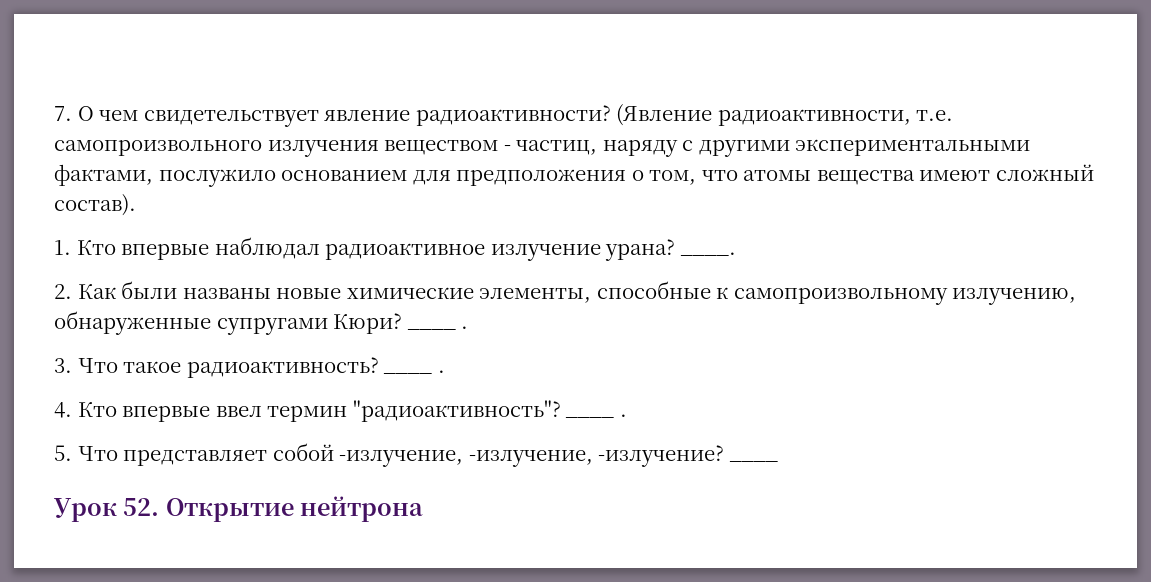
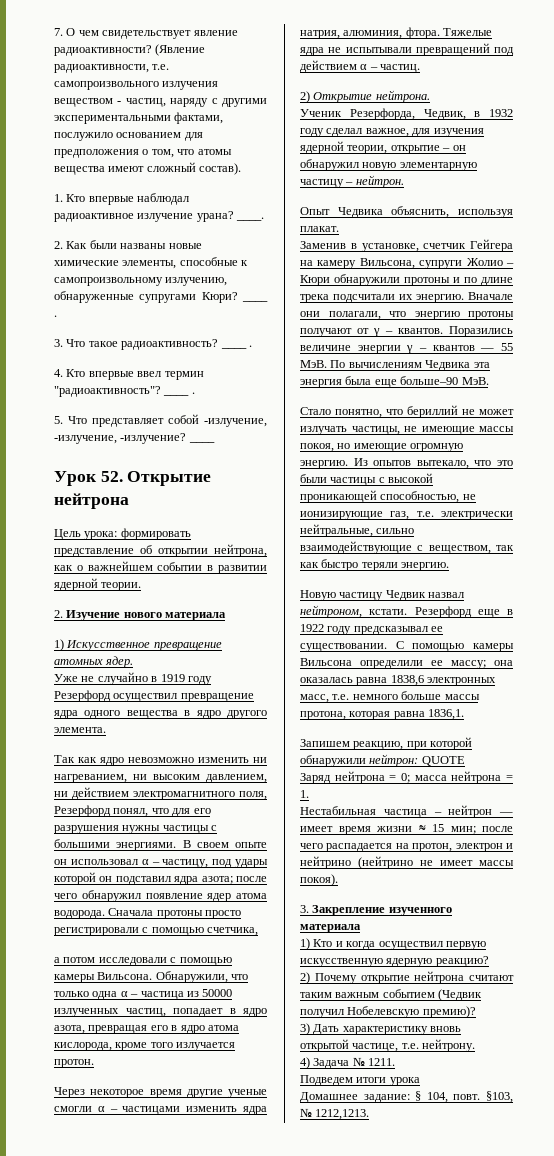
(424, 509) none -> [54,528,191,540] [54,544,267,557] [54,561,267,574] [54,578,142,591] [54,610,227,621] [54,639,222,651] [54,656,134,668] [54,672,212,685] [54,690,254,702] [54,710,267,719] [54,727,106,733] [54,755,267,766] [54,774,267,783] [54,787,267,800] [54,805,211,817] [54,825,218,834] [54,839,267,851] [54,859,268,868] [54,872,267,885] [54,890,267,902] [54,908,242,919] [54,927,259,936] [54,957,232,966] [54,971,249,983] [54,989,233,1000] [54,1008,267,1017] [54,1025,239,1034] [54,1042,236,1051] [54,1059,94,1068] [54,1087,267,1098] [54,1106,267,1115] [300,27,493,39] [300,43,514,56] [300,60,421,73] [300,90,430,103] [300,108,513,120] [300,128,484,137] [300,141,466,154] [300,159,477,171] [300,175,404,188] [300,206,513,218] [300,226,339,232] [300,239,513,252] [300,258,514,269] [300,274,513,286] [300,292,513,303] [300,311,514,320] [300,326,513,337] [300,343,513,354] [300,360,490,371] [300,376,489,388] [300,405,514,418] [300,426,514,435] [300,443,464,452] [300,458,513,469] [300,473,434,486] [300,490,476,503] [300,511,513,520] [300,524,415,537] [300,541,514,554] [300,559,450,571] [300,590,465,601] [300,605,513,618] [300,624,444,635] [300,641,514,652] [300,658,513,669] [300,675,497,686] [300,691,480,703] [300,709,465,720] [300,737,473,750] [300,754,465,767] [300,771,513,784] [300,790,309,798] [300,805,513,818] [300,824,513,835] [300,843,513,852] [300,856,514,869] [300,874,338,886] [300,905,452,916] [300,924,361,933] [300,938,486,950] [300,956,489,967] [300,971,514,984] [300,989,483,1001] [300,1006,476,1018] [300,1023,462,1035] [300,1039,476,1052] [300,1057,396,1069] [300,1075,420,1086] [300,1091,513,1103] [300,1108,370,1120] // Цель урока: формировать представление об открытии нейтрона, как о важнейшем событии в развитии ядерной теории. // 2. Изучение нового материала // 1) Искусственное превращение атомных ядер. // Уже не случайно в 1919 году Резерфорд осуществил превращение ядра одного вещества в ядро другого элемента. // Так как ядро невозможно изменить ни нагреванием, ни высоким давлением, ни действием электромагнитного поля, Резерфорд понял, что для его разрушения нужны частицы с большими энергиями. В своем опыте он использовал α – частицу, под удары которой он подставил ядра азота; после чего обнаружил появление ядер атома водорода. Сначала протоны просто регистрировали с помощью счетчика, // а потом исследовали с помощью камеры Вильсона. Обнаружили, что только одна α – частица из 50000 излученных частиц, попадает в ядро азота, превращая его в ядро атома кислорода, кроме того излучается протон. // Через некоторое время другие ученые смогли α – частицами изменить ядра натрия, алюминия, фтора. Тяжелые ядра не испытывали превращений под действием α – частиц. // 2) Открытие нейтрона. // Ученик Резерфорда, Чедвик, в 1932 году сделал важное, для изучения ядерной теории, открытие – он обнаружил новую элементарную частицу – нейтрон. // Опыт Чедвика объяснить, используя плакат. // Заменив в установке, счетчик Гейгера на камеру Вильсона, супруги Жолио – Кюри обнаружили протоны и по длине трека подсчитали их энергию. Вначале они полагали, что энергию протоны получают от γ – квантов. Поразились величине энергии γ – квантов — 55 MэВ. По вычислениям Чедвика эта энергия была еще больше–90 MэВ. // Стало понятно, что бериллий не может излучать частицы, не имеющие массы покоя, но имеющие огромную энергию. Из опытов вытекало, что это были частицы с высокой проникающей способностью, не ионизирующие газ, т.е. электрически нейтральные, сильно взаимодействующие с веществом, так как быстро теряли энергию. // Новую частицу Чедвик назвал нейтроном, кстати. Резерфорд еще в 1922 году предсказывал ее существовании. С помощью камеры Вильсона определили ее массу; она оказалась равна 1838,6 электронных масс, т.е. немного больше массы протона, которая равна 1836,1. // Запишем реакцию, при которой обнаружили нейтрон: QUOTE // Заряд нейтрона = 0; масса нейтрона = 1. // Нестабильная частица – нейтрон — имеет время жизни ≈ 15 мин; после чего распадается на протон, электрон и нейтрино (нейтрино не имеет массы покоя). // 3. Закрепление изученного материала // 1) Кто и когда осуществил первую искусственную ядерную реакцию? // 2) Почему открытие нейтрона считают таким важным событием (Чедвик получил Нобелевскую премию)? // 3) Дать характеристику вновь открытой частице, т.е. нейтрону. // 4) Задача № 1211. // Подведем итоги урока // Домашнее задание: § 104, повт. §103, № 1212,1213.

